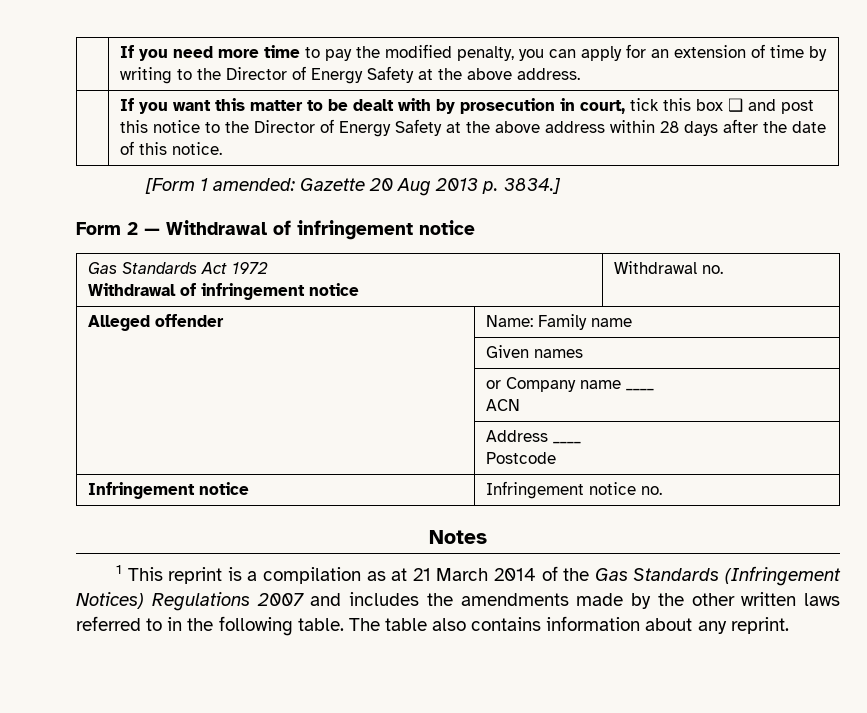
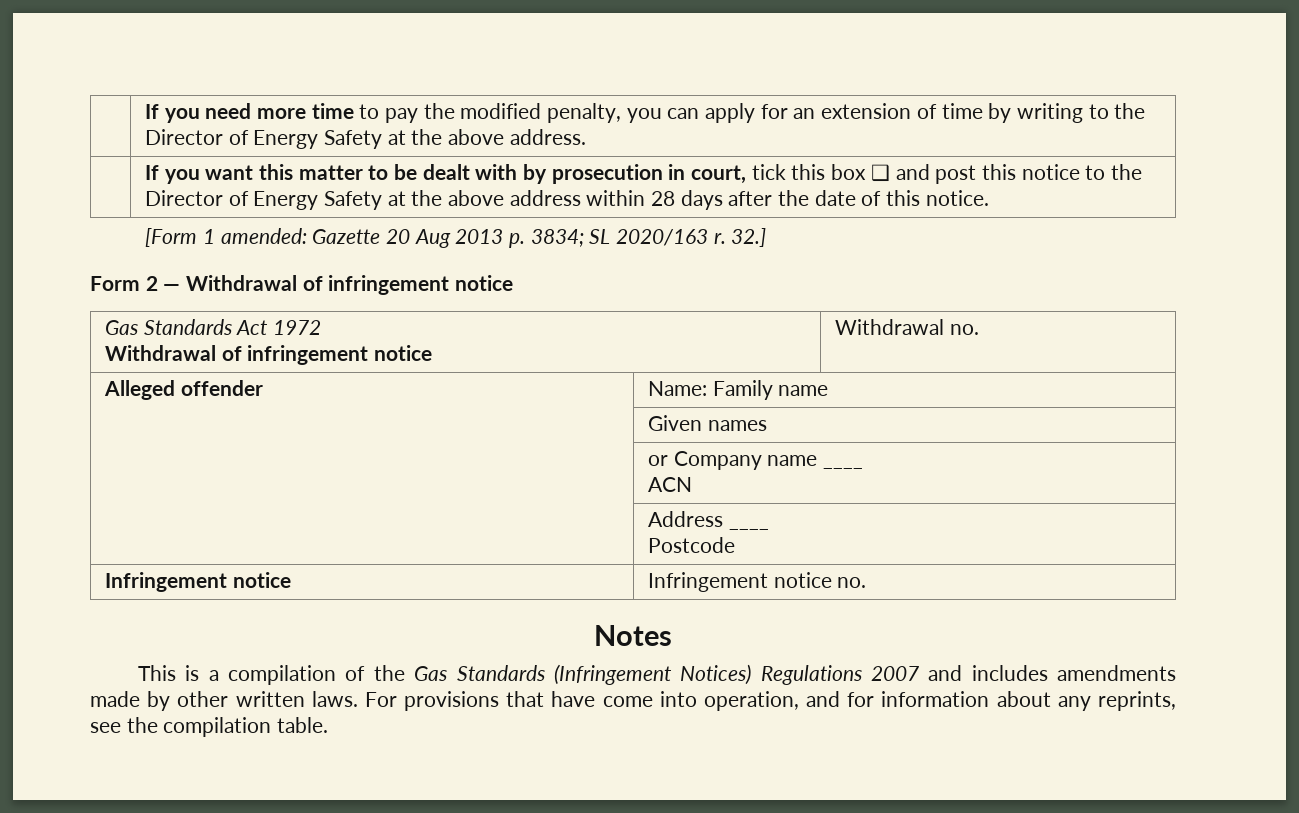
[503,178,561,194] 3834.] -> [530,228,767,247] 3834; SL 2020/163 r. 32.]
[116,565,537,584] 1 This reprint is a compilation as at 21 March 2014 -> [138,665,337,685] This is a compilation
[426,593,453,606] the -> (1048, 673) none
[657,593,684,606] the -> (171, 701) none
[804,593,840,606] [76,616,789,636] laws referred to in the following table. The table also contains information about any reprint. -> [311,691,1176,711] [90,717,329,737] laws. For provisions that have come into operation, and for information about any reprints, see the compilation table.

